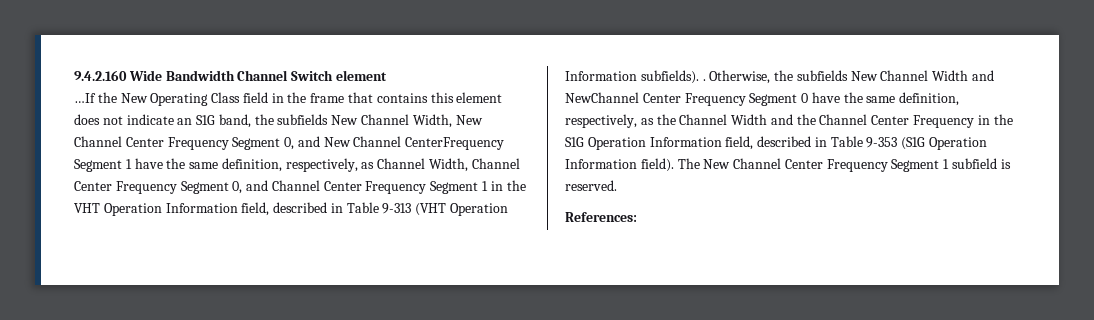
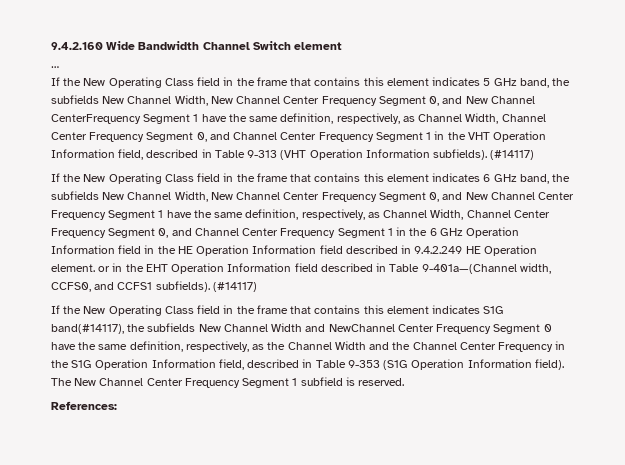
[74,93,96,103] …If -> [51,66,59,68] [51,77,60,86] … // If
[74,114,216,125] does not indicate an S1G -> [432,77,517,86] indicates 5 GHz
[702,70,771,84] . Otherwise, -> [490,150,535,160] [51,173,571,184] [51,191,575,202] [51,209,550,220] [51,227,520,238] [51,245,537,256] [51,263,551,274] [51,281,257,292] [51,305,505,316] [51,324,124,334] (#14117) // If the New Operating Class field in the frame that contains this element indicates 6 GHz band, the subfields New Channel Width, New Channel Center Frequency Segment 0, and New Channel Center Frequency Segment 1 have the same definition, respectively, as Channel Width, Channel Center Frequency Segment 0, and Channel Center Frequency Segment 1 in the 6 GHz Operation Information field in the HE Operation Information field described in 9.4.2.249 HE Operation element. or in the EHT Operation Information field described in Table 9-401a—(Channel width, CCFS0, and CCFS1 subfields). (#14117) // If the New Operating Class field in the frame that contains this element indicates S1G band(#14117),

